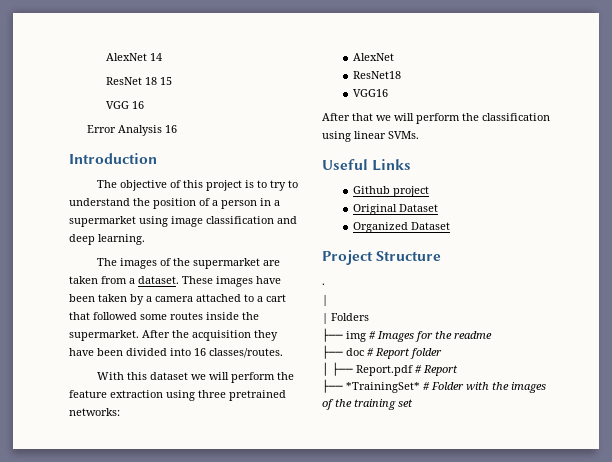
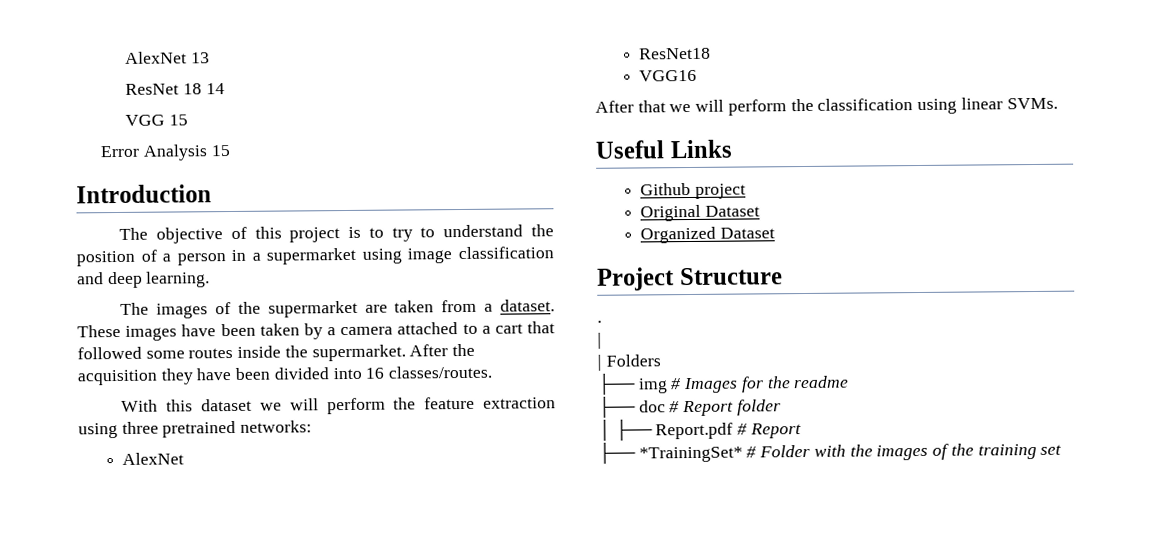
[105,53,162,61] AlexNet 14 -> [125,51,210,64] AlexNet 13
[159,77,172,85] 15 -> [205,83,225,95] 14
[131,101,144,109] 16 -> [168,114,188,126] 15
[165,125,178,133] 16 -> [210,145,231,157] 15

